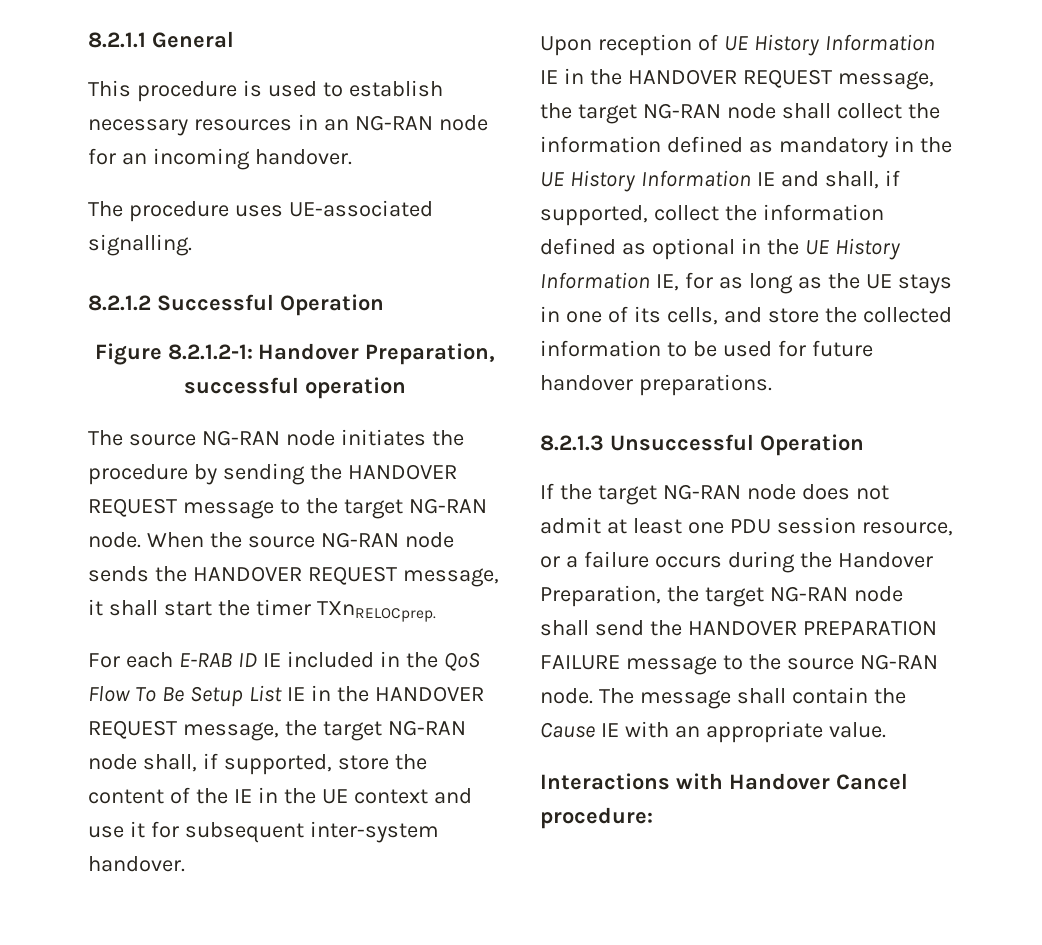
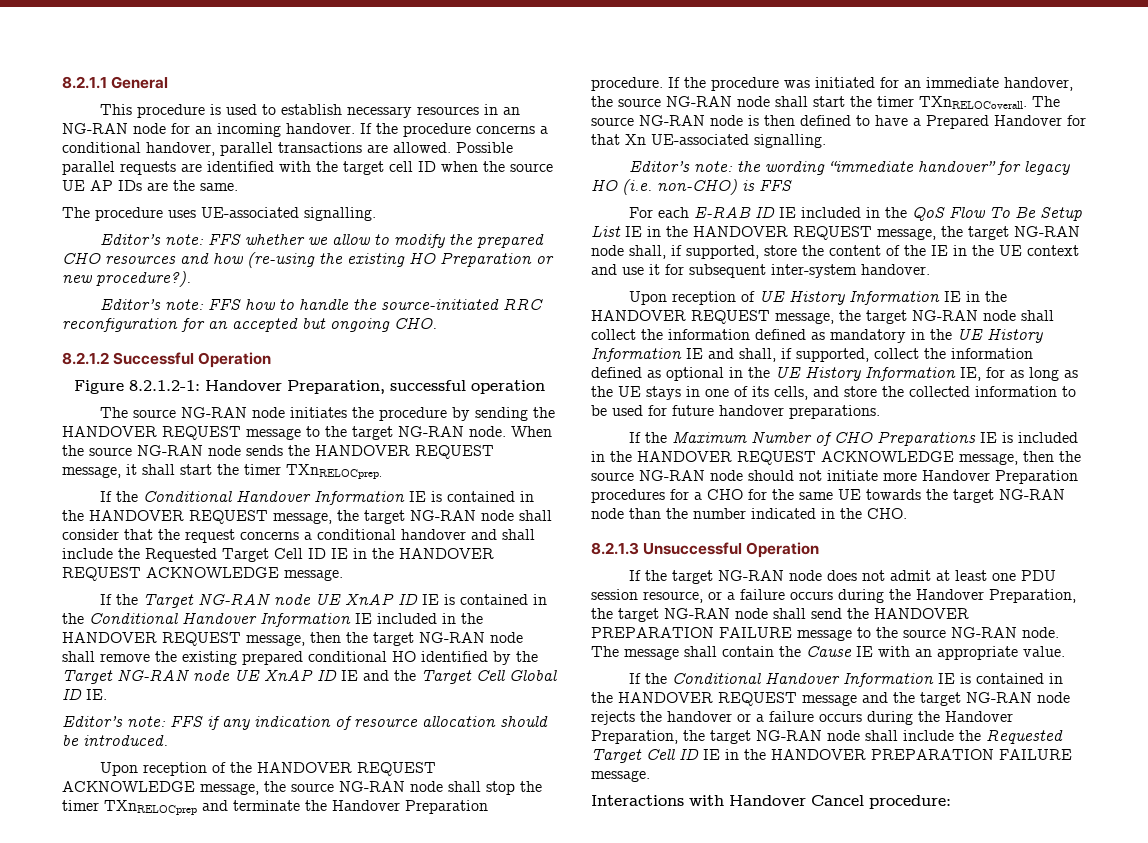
(352, 157) none -> [360,123,548,137] [62,142,513,156] [62,161,553,175] [62,180,238,191] If the procedure concerns a conditional handover, parallel transactions are allowed. Possible parallel requests are identified with the target cell ID when the source UE AP IDs are the same.
(192, 245) none -> [99,234,544,248] [62,252,554,268] [62,271,191,287] [99,298,543,310] [62,317,437,332] // Editor’s note: FFS whether we allow to modify the prepared CHO resources and how (re-using the existing HO Preparation or new procedure?). // Editor’s note: FFS how to handle the source-initiated RRC reconfiguration for an accepted but ongoing CHO.
(436, 611) none -> [99,490,534,505] [62,510,552,524] [62,529,535,543] [62,548,494,562] [62,567,343,581] [99,593,547,608] [62,612,483,627] [62,632,523,646] [62,651,538,665] [62,669,557,684] [62,688,107,700] [62,716,548,730] [62,735,168,746] [99,762,436,776] [62,781,542,795] [62,800,488,815] [591,77,1073,91] [591,96,1060,109] [591,115,1086,129] [591,134,826,148] [628,161,1070,175] [591,179,792,195] // If the Conditional Handover Information IE is contained in the HANDOVER REQUEST message, the target NG-RAN node shall consider that the request concerns a conditional handover and shall include the Requested Target Cell ID IE in the HANDOVER REQUEST ACKNOWLEDGE message. // If the Target NG-RAN node UE XnAP ID IE is contained in the Conditional Handover Information IE included in the HANDOVER REQUEST message, then the target NG-RAN node shall remove the existing prepared conditional HO identified by the Target NG-RAN node UE XnAP ID IE and the Target Cell Global ID IE. // Editor’s note: FFS if any indication of resource allocation should be introduced. // Upon reception of the HANDOVER REQUEST ACKNOWLEDGE message, the source NG-RAN node shall stop the timer TXnRELOCprep and terminate the Handover Preparation procedure. If the procedure was initiated for an immediate handover, the source NG-RAN node shall start the timer TXnRELOCoverall. The source NG-RAN node is then defined to have a Prepared Handover for that Xn UE-associated signalling. // Editor’s note: the wording “immediate handover” for legacy HO (i.e. non-CHO) is FFS
(772, 385) none -> [628,431,1078,446] [591,451,1081,465] [591,470,1078,484] [591,489,1065,503] [591,508,907,519] // If the Maximum Number of CHO Preparations IE is included in the HANDOVER REQUEST ACKNOWLEDGE message, then the source NG-RAN node should not initiate more Handover Preparation procedures for a CHO for the same UE towards the target NG-RAN node than the number indicated in the CHO.
(886, 730) none -> [628,672,1063,687] [591,692,1070,706] [591,711,1013,725] [591,729,1063,744] [591,748,1072,763] [591,770,650,782] // If the Conditional Handover Information IE is contained in the HANDOVER REQUEST message and the target NG-RAN node rejects the handover or a failure occurs during the Handover Preparation, the target NG-RAN node shall include the Requested Target Cell ID IE in the HANDOVER PREPARATION FAILURE message.

